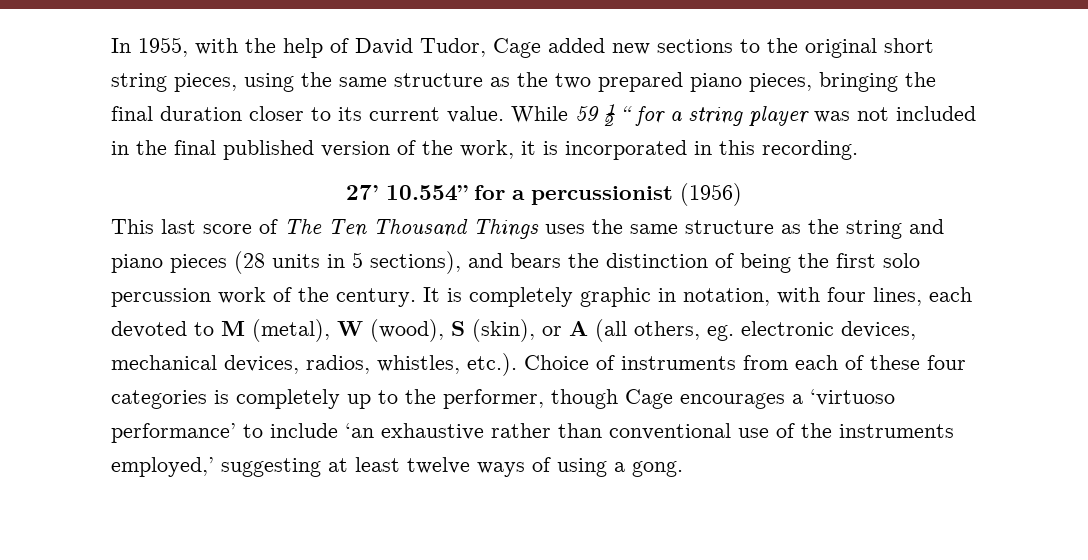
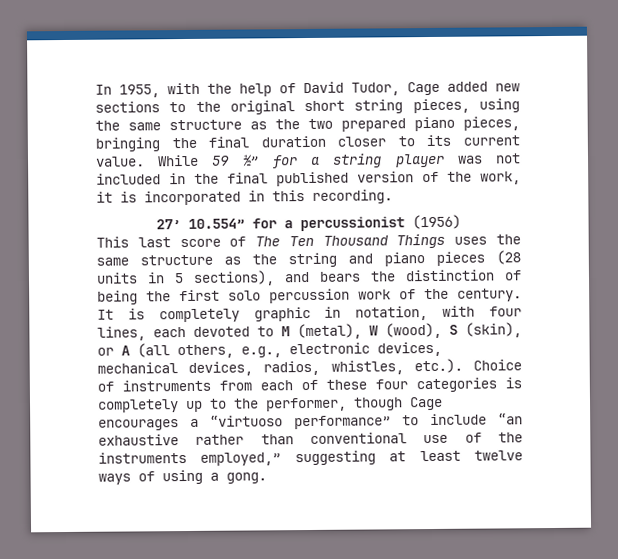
[604,104,632,126] ½ “ -> [241,154,260,167] ½”
[707,325,734,341] eg. -> [241,346,282,358] e.g.,
[810,389,895,406] [111,423,236,443] ‘virtuoso performance’ -> [210,415,391,430] “virtuoso performance”
[345,423,374,438] ‘an -> [498,413,523,425] “an
[111,457,214,477] employed,’ -> [200,452,282,466] employed,”

